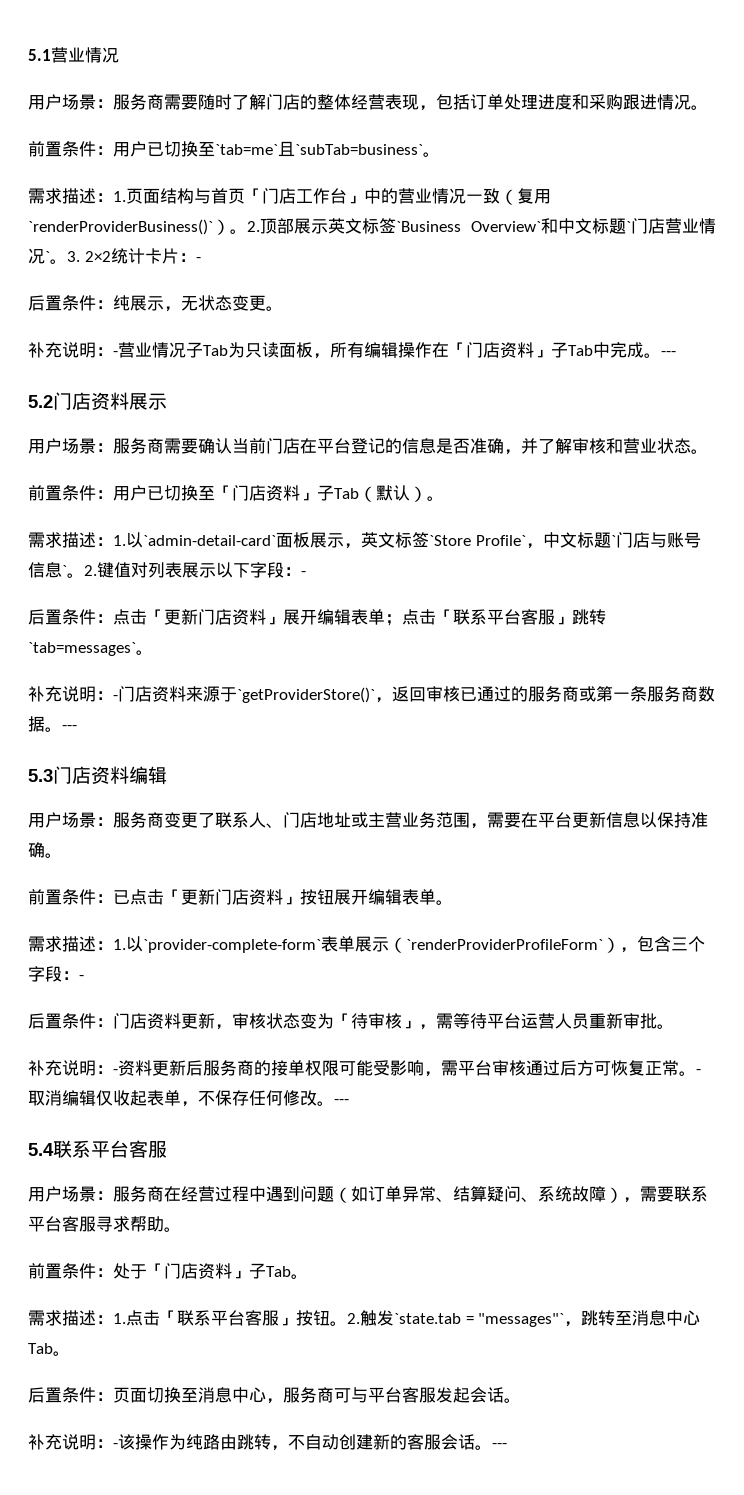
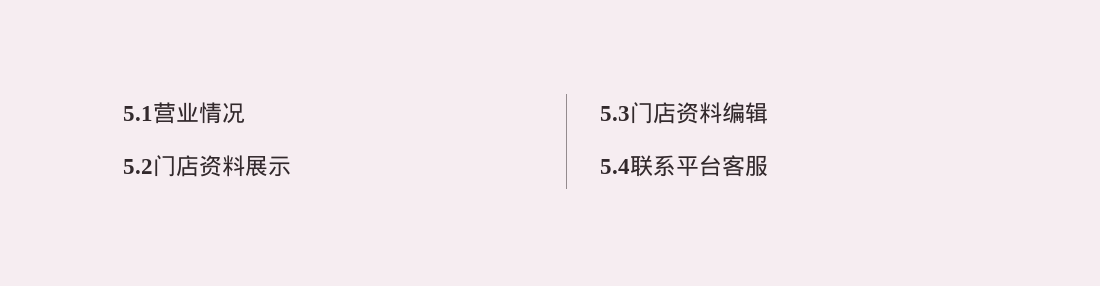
[28,94,708,111] [28,141,440,157] [28,188,551,205] [28,218,716,235] [28,248,201,264] [28,295,283,312] [28,342,676,359] [28,392,167,410] [28,438,708,455] [28,485,444,502] [28,532,701,549] [28,562,306,578] [28,609,606,626] [28,642,153,656] [28,686,715,703] [28,716,77,732] [28,766,167,785] [28,812,708,829] [28,842,62,858] [28,889,453,905] [28,936,705,953] [28,966,84,982] [28,1013,674,1030] [28,1060,701,1077] [28,1090,349,1107] [28,1140,167,1158] [28,1186,708,1203] [28,1216,181,1232] [28,1263,308,1279] [28,1310,701,1327] [28,1343,70,1356] [28,1387,521,1404] [28,1434,507,1451] 用户场景：服务商需要随时了解门店的整体经营表现，包括订单处理进度和采购跟进情况。 // 前置条件：用户已切换至`tab=me`且`subTab=business`。 // 需求描述：1.页面结构与首页「门店工作台」中的营业情况一致（复用`renderProviderBusiness()`）。2.顶部展示英文标签`Business Overview`和中文标题`门店营业情况`。3. 2×2统计卡片：- // 后置条件：纯展示，无状态变更。 // 补充说明：-营业情况子Tab为只读面板，所有编辑操作在「门店资料」子Tab中完成。--- // 5.2门店资料展示 // 用户场景：服务商需要确认当前门店在平台登记的信息是否准确，并了解审核和营业状态。 // 前置条件：用户已切换至「门店资料」子Tab（默认）。 // 需求描述：1.以`admin-detail-card`面板展示，英文标签`Store Profile`，中文标题`门店与账号信息`。2.键值对列表展示以下字段：- // 后置条件：点击「更新门店资料」展开编辑表单；点击「联系平台客服」跳转`tab=messages`。 // 补充说明：-门店资料来源于`getProviderStore()`，返回审核已通过的服务商或第一条服务商数据。--- // 5.3门店资料编辑 // 用户场景：服务商变更了联系人、门店地址或主营业务范围，需要在平台更新信息以保持准确。 // 前置条件：已点击「更新门店资料」按钮展开编辑表单。 // 需求描述：1.以`provider-complete-form`表单展示（`renderProviderProfileForm`），包含三个字段：- // 后置条件：门店资料更新，审核状态变为「待审核」，需等待平台运营人员重新审批。 // 补充说明：-资料更新后服务商的接单权限可能受影响，需平台审核通过后方可恢复正常。-取消编辑仅收起表单，不保存任何修改。--- // 5.4联系平台客服 // 用户场景：服务商在经营过程中遇到问题（如订单异常、结算疑问、系统故障），需要联系平台客服寻求帮助。 // 前置条件：处于「门店资料」子Tab。 // 需求描述：1.点击「联系平台客服」按钮。2.触发`state.tab = "messages"`，跳转至消息中心Tab。 // 后置条件：页面切换至消息中心，服务商可与平台客服发起会话。 // 补充说明：-该操作为纯路由跳转，不自动创建新的客服会话。--- -> [123,155,291,177] [600,102,768,124] [600,155,768,177] 5.2门店资料展示 // 5.3门店资料编辑 // 5.4联系平台客服

